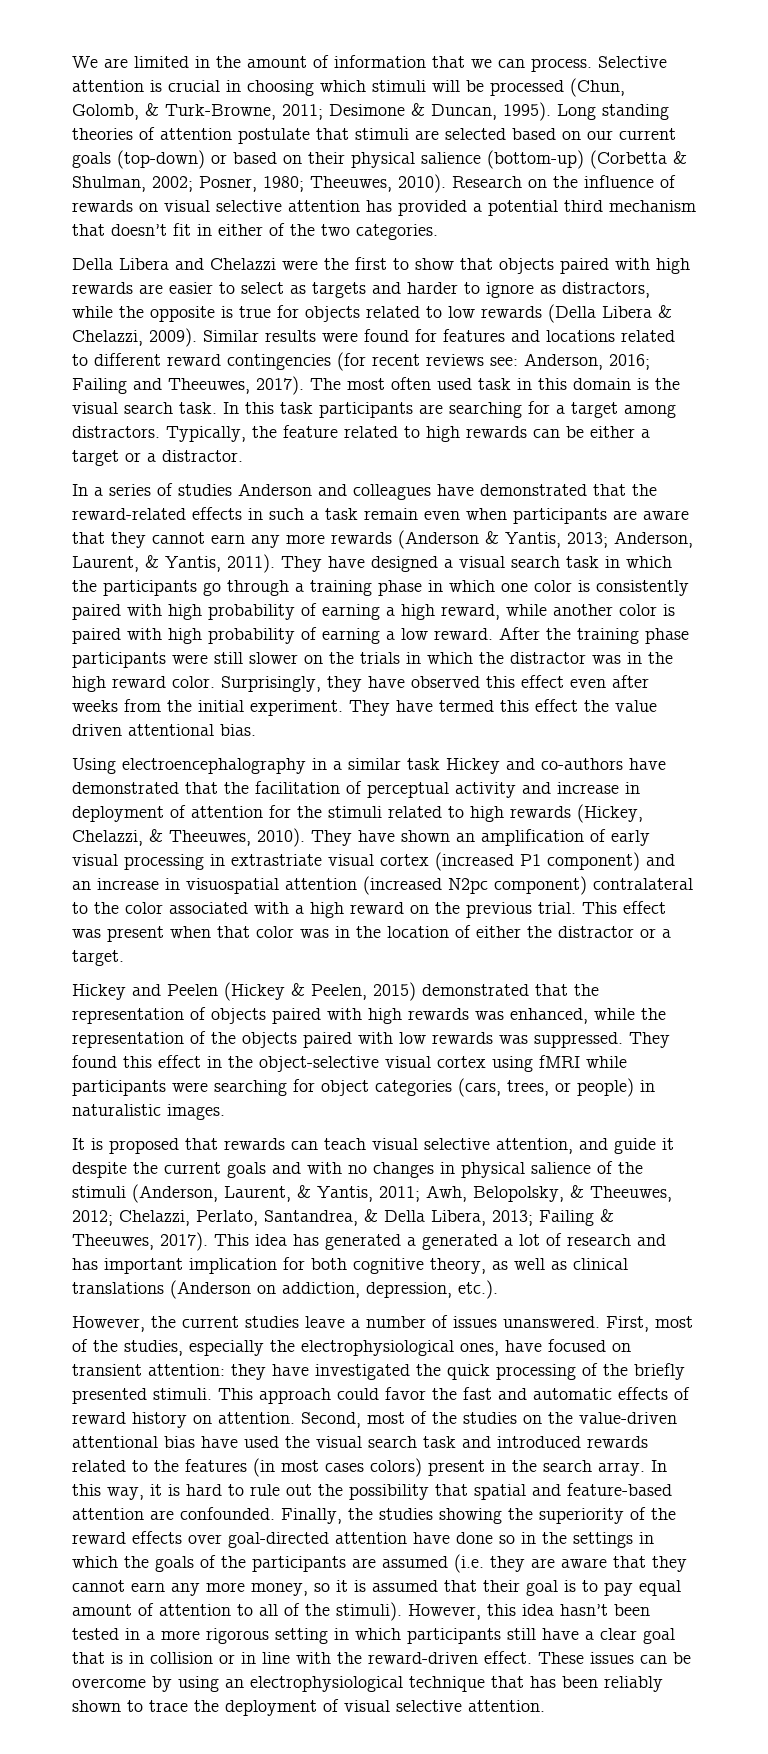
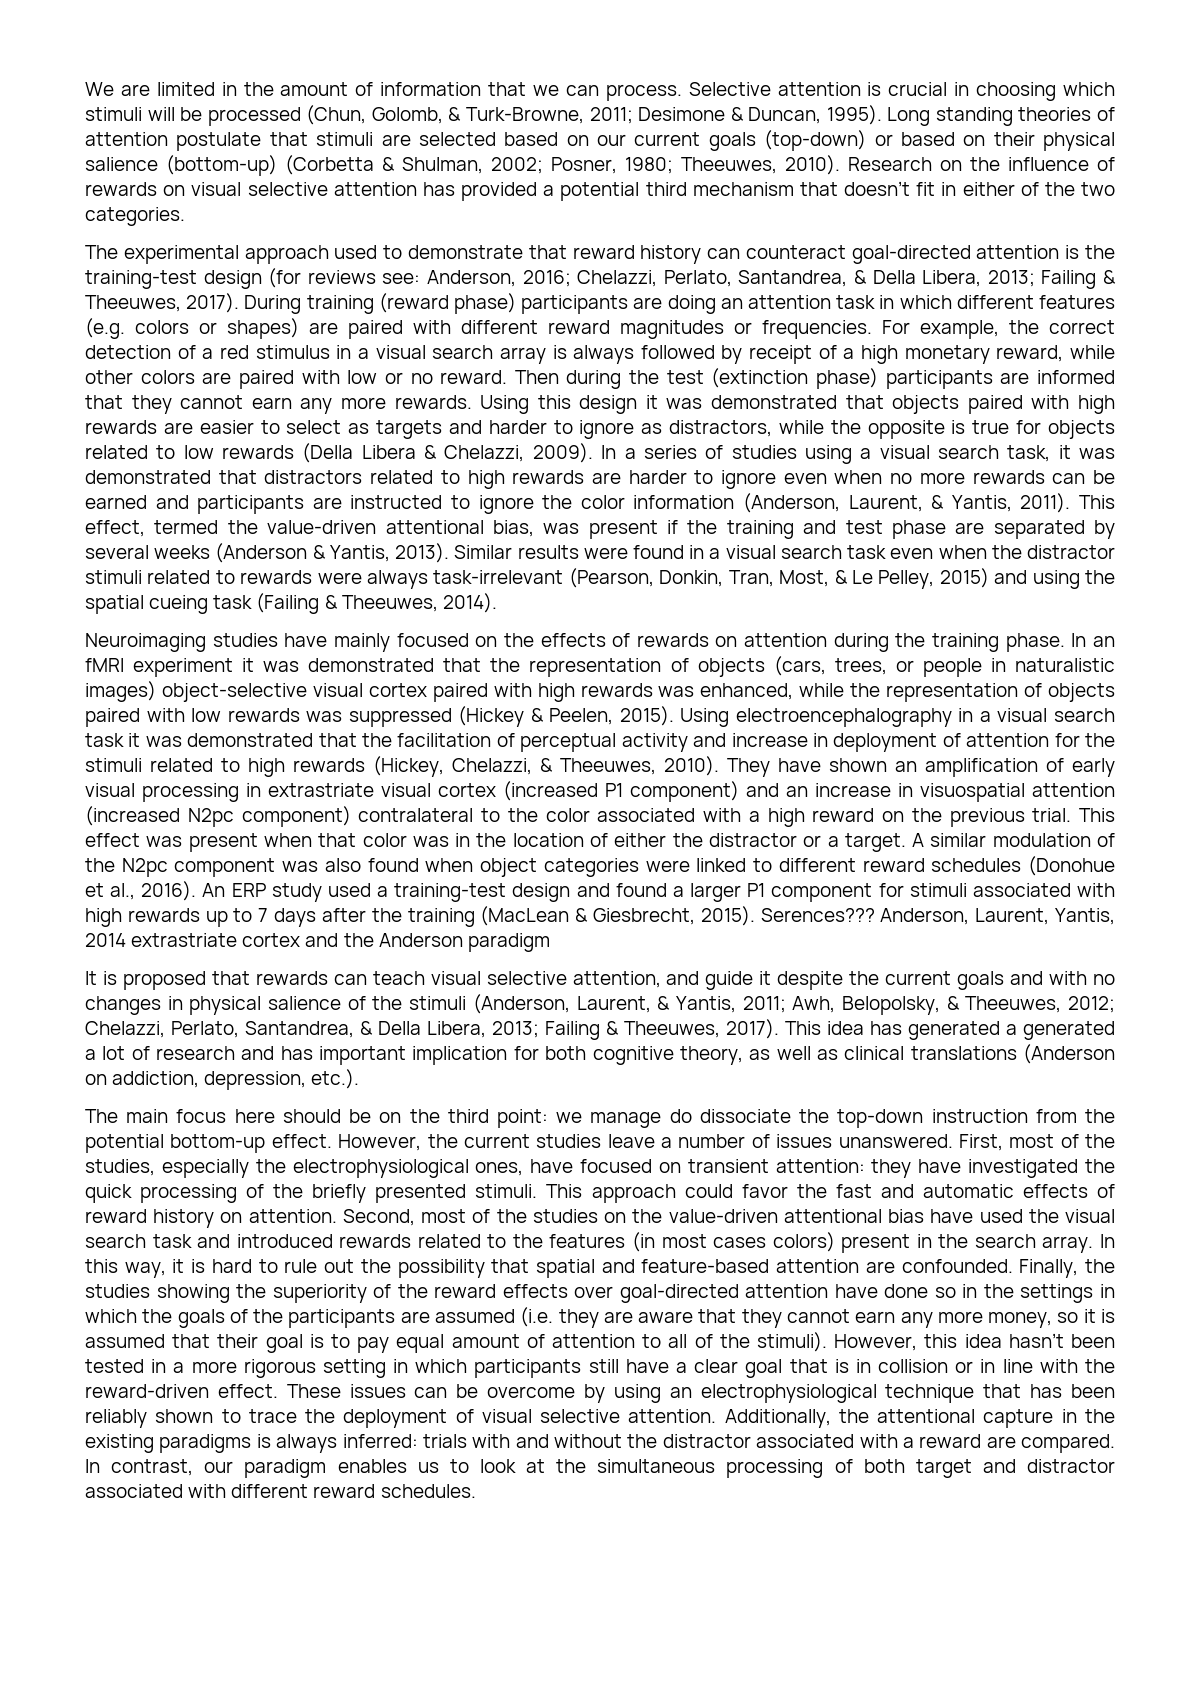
[72,257,454,270] Della Libera and Chelazzi were the first to show -> [85,245,1116,264] [85,268,1117,289] [85,293,1116,314] [85,318,1115,339] [85,345,1115,364] [85,368,1115,389] [85,395,838,414] The experimental approach used to demonstrate that reward history can counteract goal-directed attention is the training-test design (for reviews see: Anderson, 2016; Chelazzi, Perlato, Santandrea, & Della Libera, 2013; Failing & Theeuwes, 2017). During training (reward phase) participants are doing an attention task in which different features (e.g. colors or shapes) are paired with different reward magnitudes or frequencies. For example, the correct detection of a red stimulus in a visual search array is always followed by receipt of a high monetary reward, while other colors are paired with low or no reward. Then during the test (extinction phase) participants are informed that they cannot earn any more rewards. Using this design it was demonstrated
[203,329,675,342] [72,352,650,371] [72,376,680,395] [72,401,676,418] [72,425,650,442] [72,450,243,466] Similar results were found for features and locations related to different reward contingencies (for recent reviews see: Anderson, 2016; Failing and Theeuwes, 2017). The most often used task in this domain is the visual search task. In this task participants are searching for a target among distractors. Typically, the feature related to high rewards can be either a target or a distractor. // -> (593, 453) none
[238,483,657,500] [72,507,689,524] [72,530,693,549] [72,554,672,573] [72,580,689,596] [72,603,675,620] [72,627,689,644] [72,652,673,668] [72,675,649,692] [72,699,657,716] [72,724,256,736] [72,758,666,774] Anderson and colleagues have demonstrated that the reward-related effects in such a task remain even when participants are aware that they cannot earn any more rewards (Anderson & Yantis, 2013; Anderson, Laurent, & Yantis, 2011). They have designed a visual search task in which the participants go through a training phase in which one color is consistently paired with high probability of earning a high reward, while another color is paired with high probability of earning a low reward. After the training phase participants were still slower on the trials in which the distractor was in the high reward color. Surprisingly, they have observed this effect even after weeks from the initial experiment. They have termed this effect the value driven attentional bias. // Using electroencephalography in a similar task Hickey and co-authors have -> [804,445,1116,464] [85,470,1116,489] [85,493,1116,514] [85,520,1115,539] [85,543,1115,563] [85,568,1115,589] [85,593,497,614] [85,633,1115,652] [85,656,1116,677] [85,681,1116,702] [85,706,1115,727] [85,733,182,747] using a visual search task, it was demonstrated that distractors related to high rewards are harder to ignore even when no more rewards can be earned and participants are instructed to ignore the color information (Anderson, Laurent, & Yantis, 2011). This effect, termed the value-driven attentional bias, was present if the training and test phase are separated by several weeks (Anderson & Yantis, 2013). Similar results were found in a visual search task even when the distractor stimuli related to rewards were always task-irrelevant (Pearson, Donkin, Tran, Most, & Le Pelley, 2015) and using the spatial cueing task (Failing & Theeuwes, 2014). // Neuroimaging studies have mainly focused on the effects of rewards on attention during the training phase. In an fMRI experiment it was demonstrated that the representation of objects (cars, trees, or people in naturalistic images) object-selective visual cortex paired with high rewards was enhanced, while the representation of objects paired with low rewards was suppressed (Hickey & Peelen, 2015). Using electroencephalography in a visual search task it was
[72,982,599,1001] [72,1007,666,1024] [72,1031,670,1048] [72,1055,627,1072] [72,1078,655,1097] [72,1104,225,1120] // Hickey and Peelen (Hickey & Peelen, 2015) demonstrated that the representation of objects paired with high rewards was enhanced, while the representation of the objects paired with low rewards was suppressed. They found this effect in the object-selective visual cortex using fMRI while participants were searching for object categories (cars, trees, or people) in naturalistic images. -> [912,833,1115,847] [85,856,1115,877] [85,881,1115,902] [85,906,1115,927] [85,933,550,952] A similar modulation of the N2pc component was also found when object categories were linked to different reward schedules (Donohue et al., 2016). An ERP study used a training-test design and found a larger P1 component for stimuli associated with high rewards up to 7 days after the training (MacLean & Giesbrecht, 2015). Serences??? Anderson, Laurent, Yantis, 2014 extrastriate cortex and the Anderson paradigm
(498, 1289) none -> [85,1109,1115,1128] [85,1134,332,1153] The main focus here should be on the third point: we manage do dissociate the top-down instruction from the potential bottom-up effect.
(545, 1706) none -> [724,1409,1115,1428] [85,1434,1115,1453] [85,1459,1115,1478] [85,1484,476,1498] Additionally, the attentional capture in the existing paradigms is always inferred: trials with and without the distractor associated with a reward are compared. In contrast, our paradigm enables us to look at the simultaneous processing of both target and distractor associated with different reward schedules.

